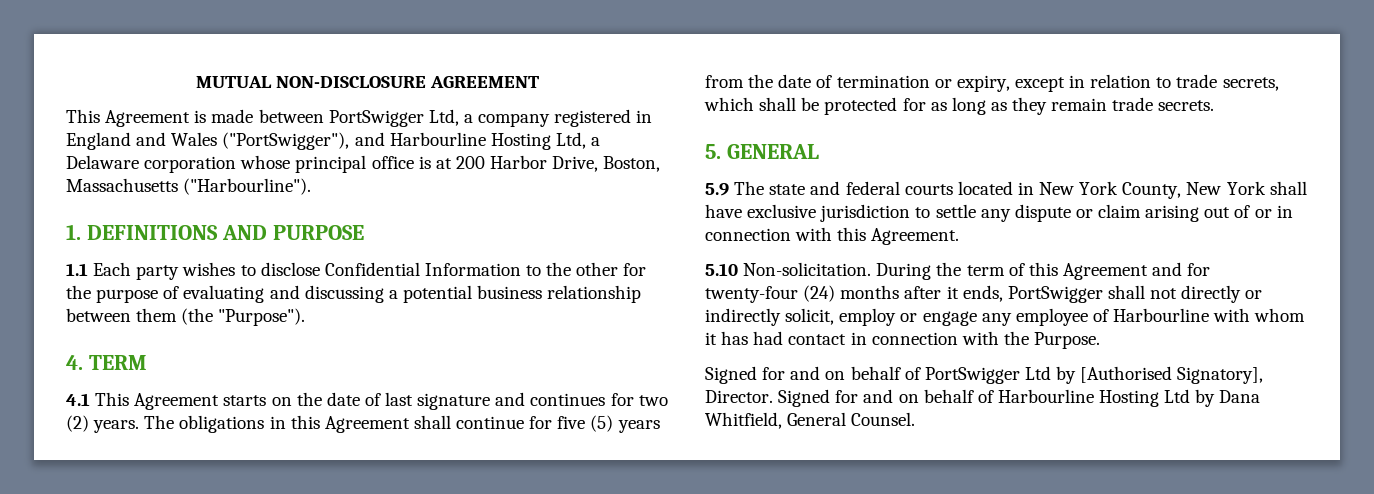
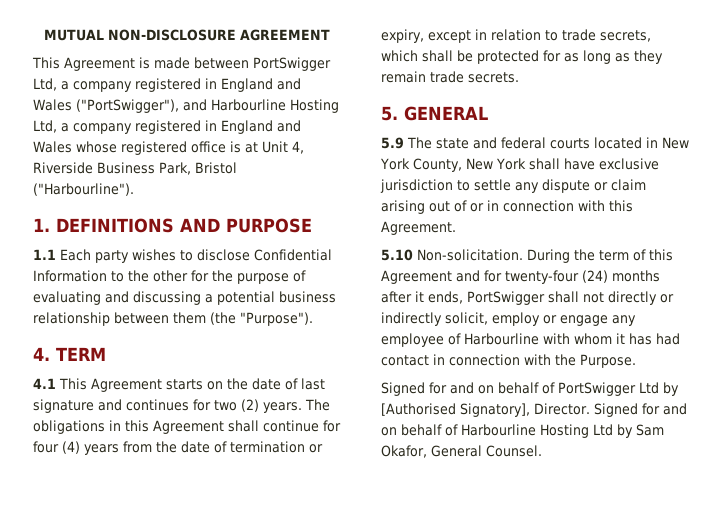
[66,155,661,173] [66,178,178,192] Delaware corporation whose principal office is at 200 Harbor Drive, Boston, Massachusetts -> [73,120,301,134] [33,141,304,155] [33,162,237,175] company registered in England and Wales whose registered office is at Unit 4, Riverside Business Park, Bristol
[557,415,614,432] five (5) -> [33,441,80,454] four (4)
[1219,390,1261,403] [705,412,782,429] Dana Whitfield, -> [636,424,664,436] [381,445,427,458] Sam Okafor,

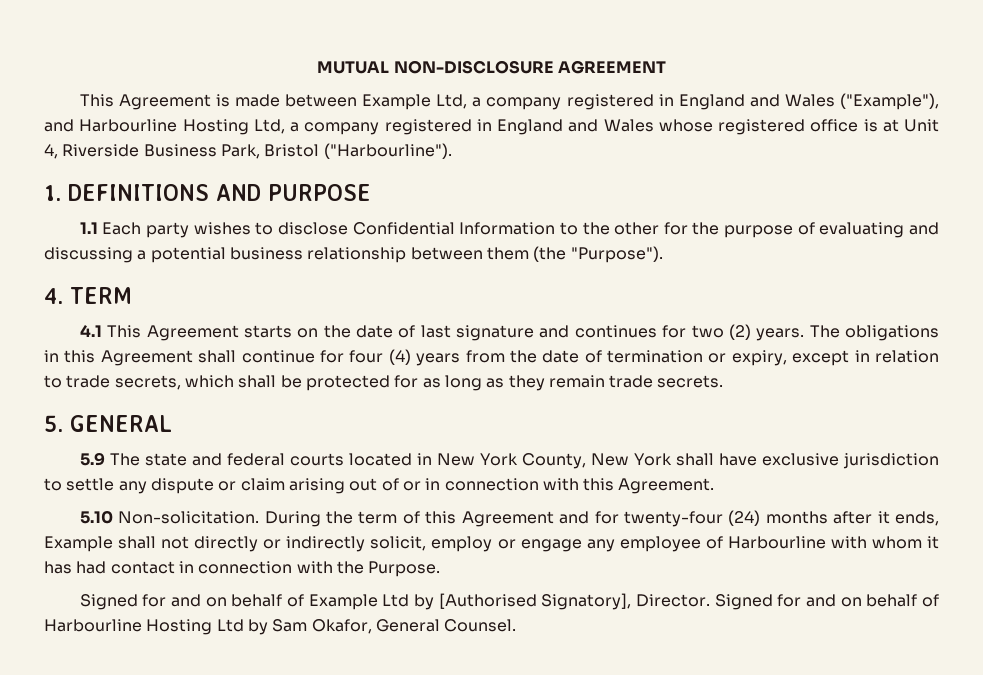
[253,57,331,71] [33,78,301,92] [33,99,179,113] PortSwigger Ltd, a company registered in England and Wales ("PortSwigger"), -> [362,93,939,110] Example Ltd, a company registered in England and Wales ("Example"),
[467,291,545,305] PortSwigger -> [44,536,113,552] Example
[558,382,636,396] PortSwigger -> [308,594,378,610] Example

